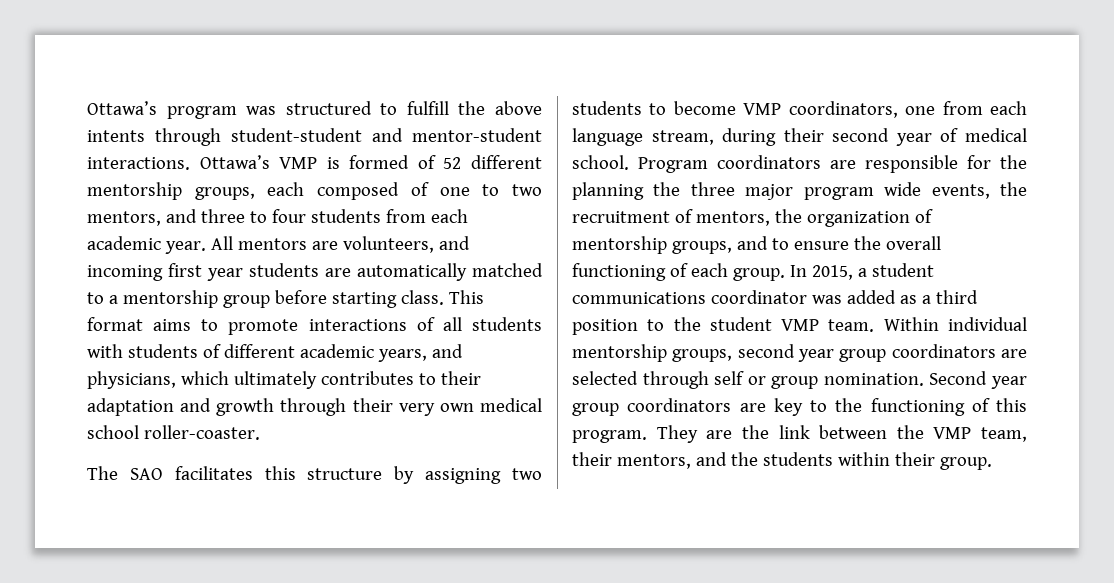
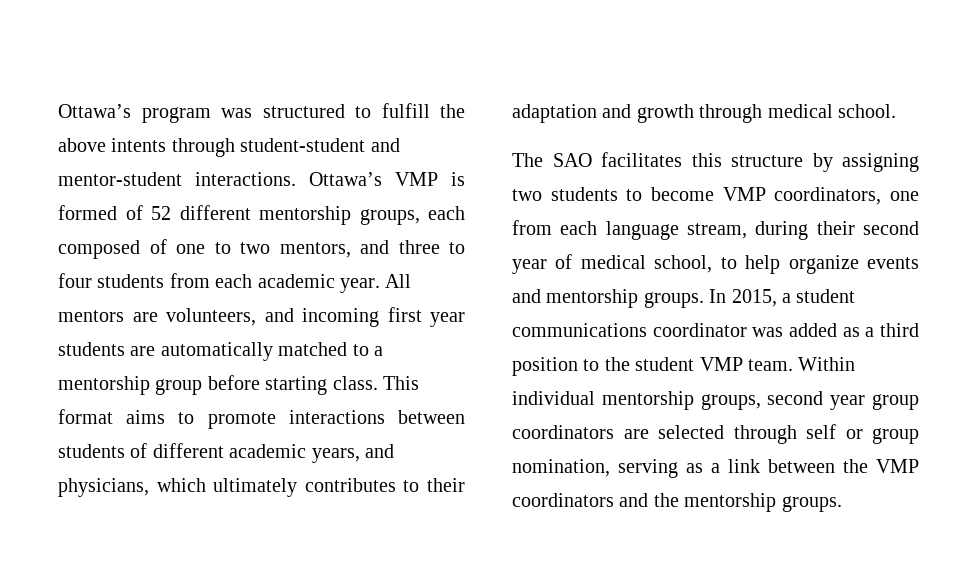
[416,317,542,331] [87,344,123,358] of all students with -> [397,410,465,424] between
[352,398,543,416] [87,425,260,440] their very own medical school roller-coaster. -> [767,104,896,118] medical school.
[572,155,1027,173] [572,182,1027,200] [572,209,933,227] [572,236,941,254] [572,263,785,281] school. Program coordinators are responsible for the planning the three major program wide events, the recruitment of mentors, the organization of mentorship groups, and to ensure the overall functioning of each group. -> [654,255,919,274] [512,289,704,308] school, to help organize events and mentorship groups.
[823,371,1027,389] [572,398,1027,416] [572,425,1027,443] [572,452,992,470] nomination. Second year group coordinators are key to the functioning of this program. They are the link between the VMP team, their mentors, and the students within their group. -> [512,459,919,478] [512,493,842,512] nomination, serving as a link between the VMP coordinators and the mentorship groups.

